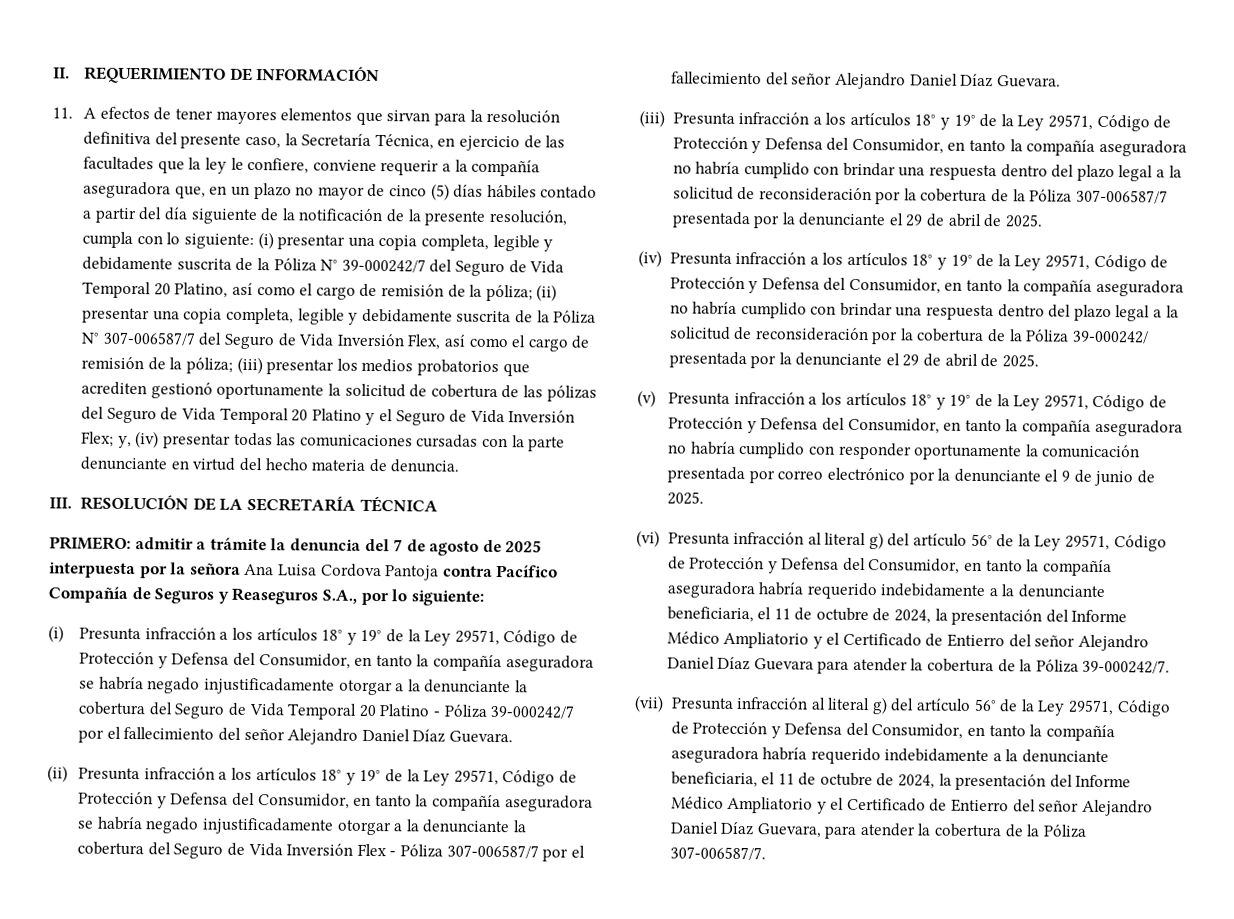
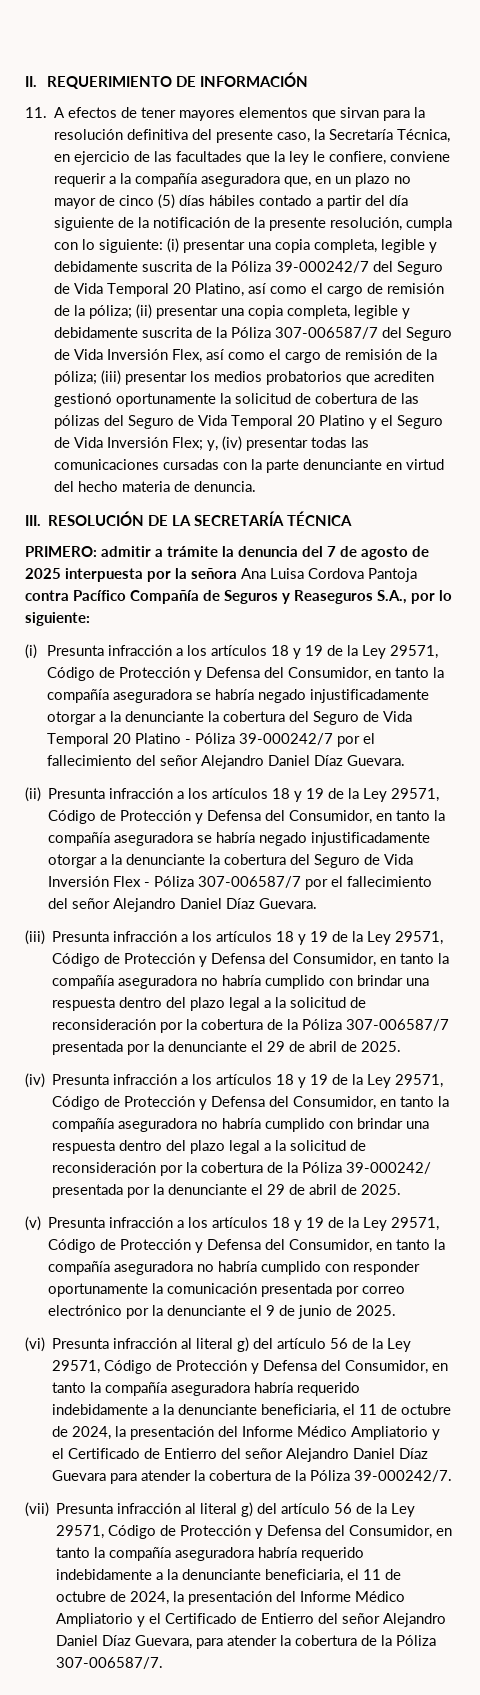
[320,259,339,271] N° -> (272, 266) none
[81,332,101,344] N° -> (272, 332) none
[321,629,383,645] 18° y 19° -> [271,645,324,659] 18 y 19
[320,769,382,785] 18° y 19° -> [272,788,325,802] 18 y 19
[914,114,976,130] 18° y 19° -> [276,931,329,945] 18 y 19
[911,254,973,270] 18° y 19° -> [276,1074,329,1088] 18 y 19
[910,394,972,410] 18° y 19° -> [272,1217,325,1231] 18 y 19
[970,533,993,547] 56° -> [330,1338,349,1349] 56
[973,698,997,712] 56° -> [334,1503,353,1514] 56

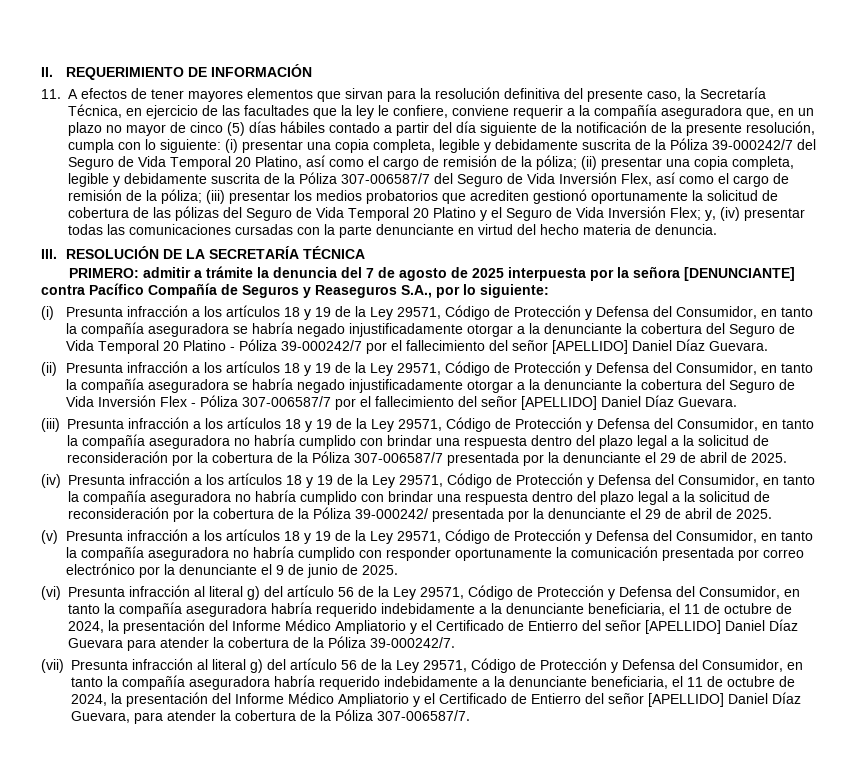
[241,568,417,582] Ana Luisa Cordova Pantoja -> [684,267,796,281] [DENUNCIANTE]
[201,755,265,769] Alejandro -> [552,340,629,354] [APELLIDO]
[113,898,177,912] Alejandro -> [521,396,598,410] [APELLIDO]
[286,1448,350,1462] Alejandro -> [645,620,721,634] [APELLIDO]
[383,1613,447,1627] Alejandro -> [648,693,724,707] [APELLIDO]

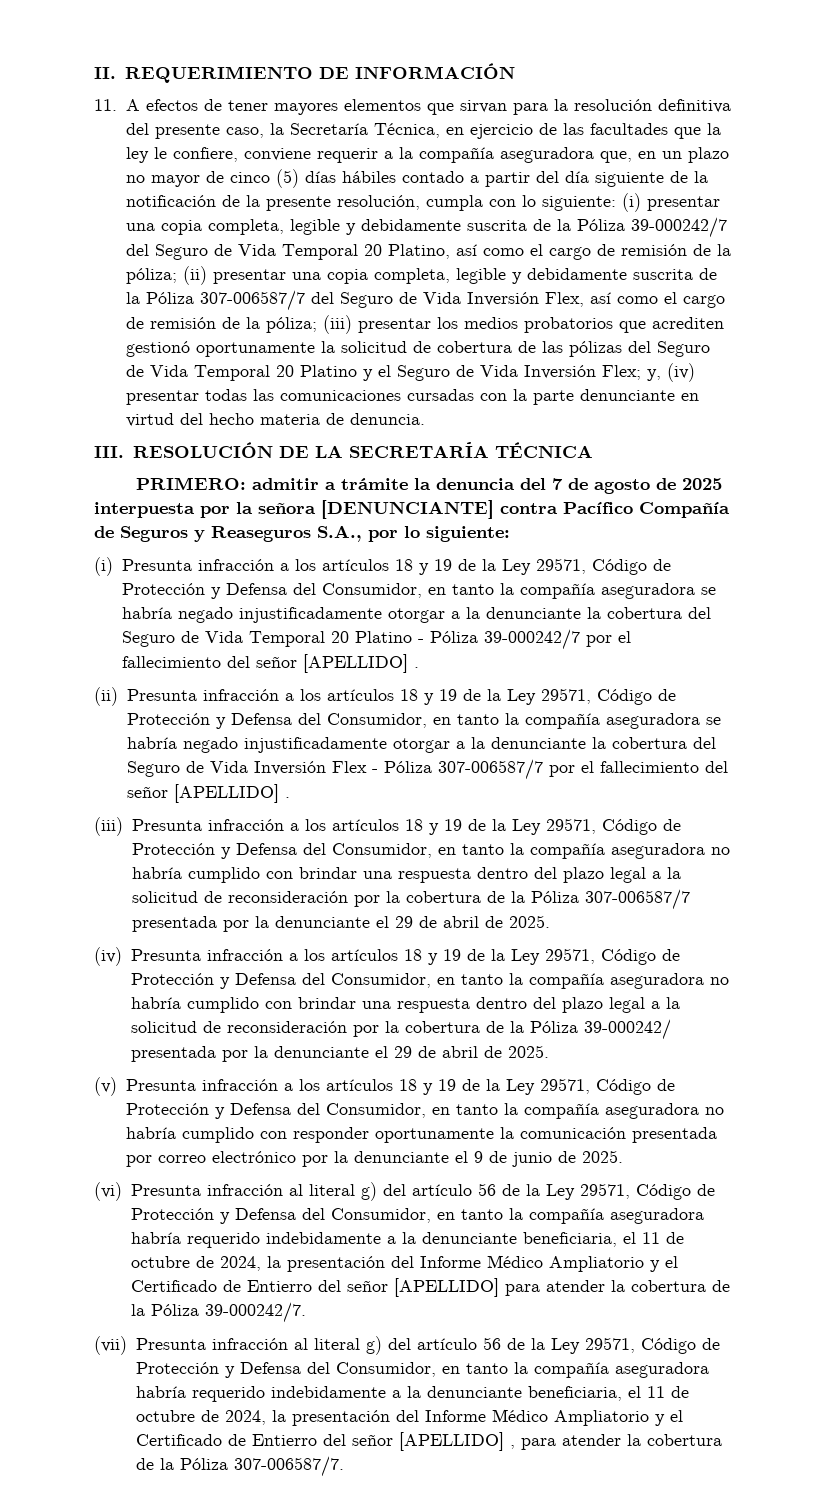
[632,339,769,351] Daniel Díaz Guevara. -> [413,667,419,668] .
[601,395,738,407] Daniel Díaz Guevara. -> [284,797,290,798] .
[725,619,798,631] [68,638,123,648] Daniel Díaz Guevara -> (499, 1287) none
[728,692,801,704] [71,711,130,723] Daniel Díaz Guevara, -> [509,1445,515,1449] ,

